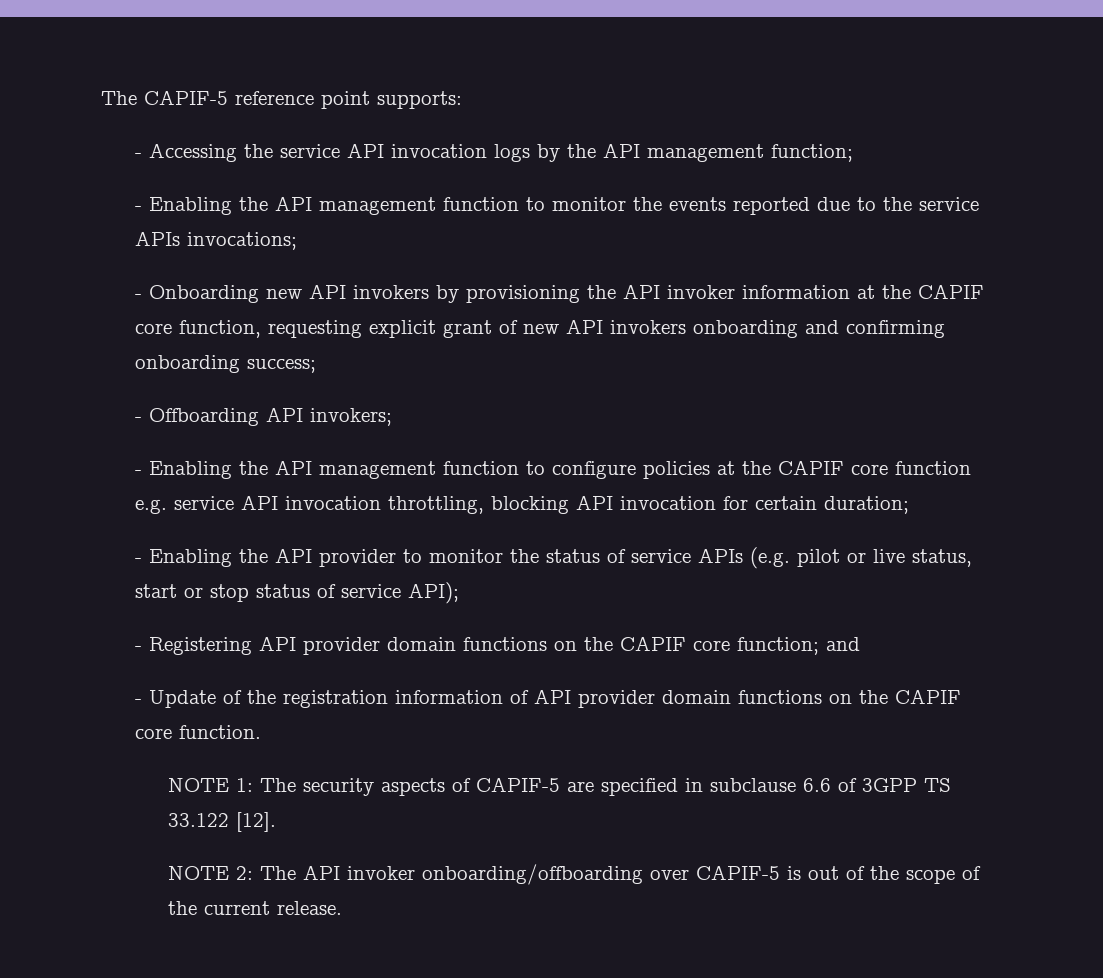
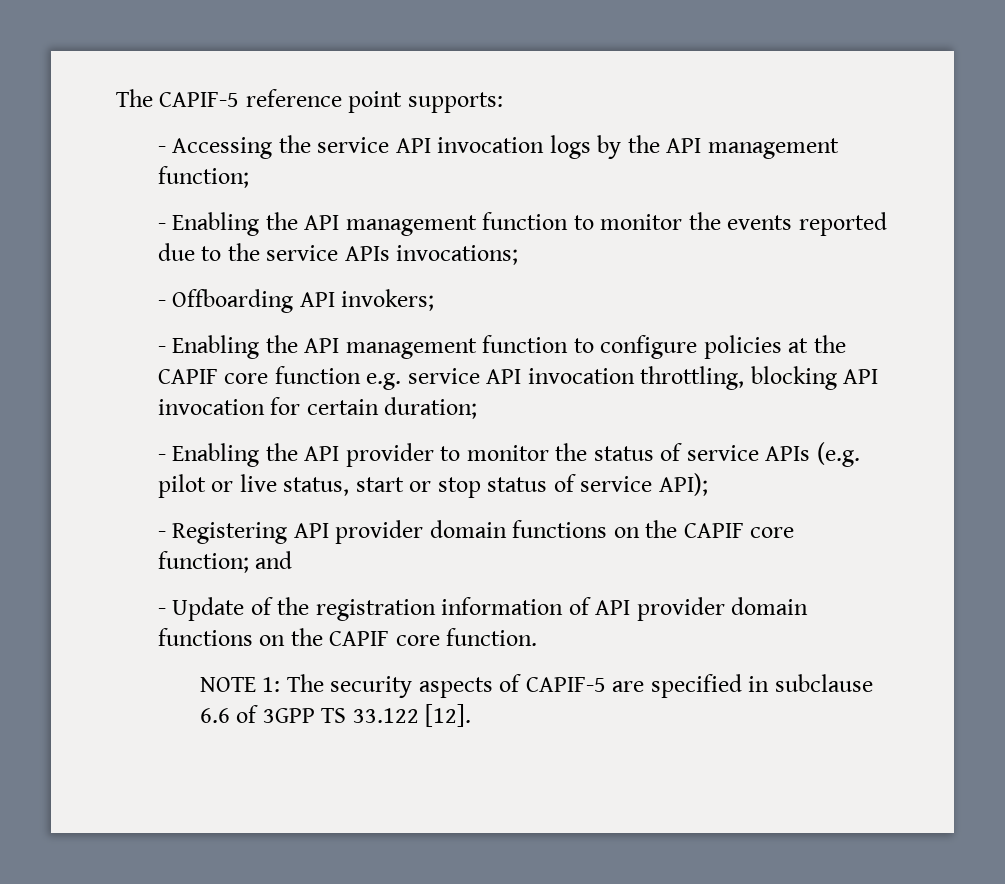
[134,284,984,303] [134,319,945,338] [134,355,316,373] // - Onboarding new API invokers by provisioning the API invoker information at the CAPIF core function, requesting explicit grant of new API invokers onboarding and confirming onboarding success; -> (519, 255) none
[168,864,982,885] [168,901,343,915] // NOTE 2: The API invoker onboarding/offboarding over CAPIF-5 is out of the scope of the current release. -> (472, 715) none

